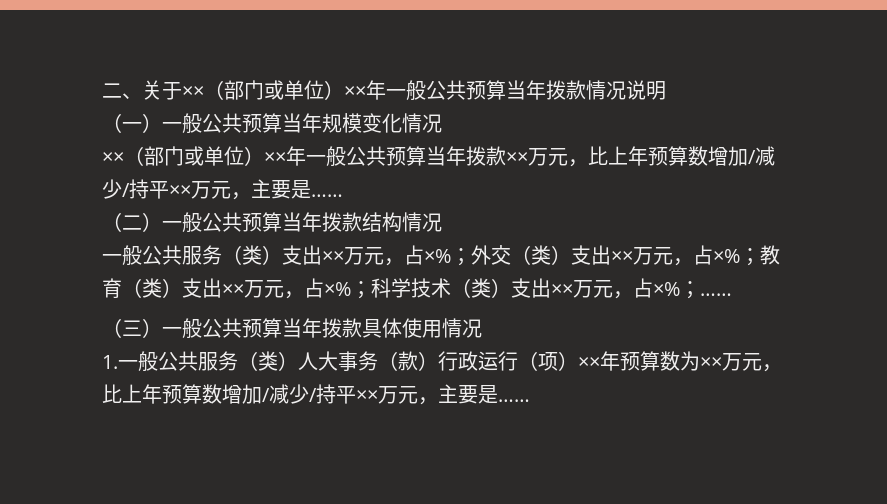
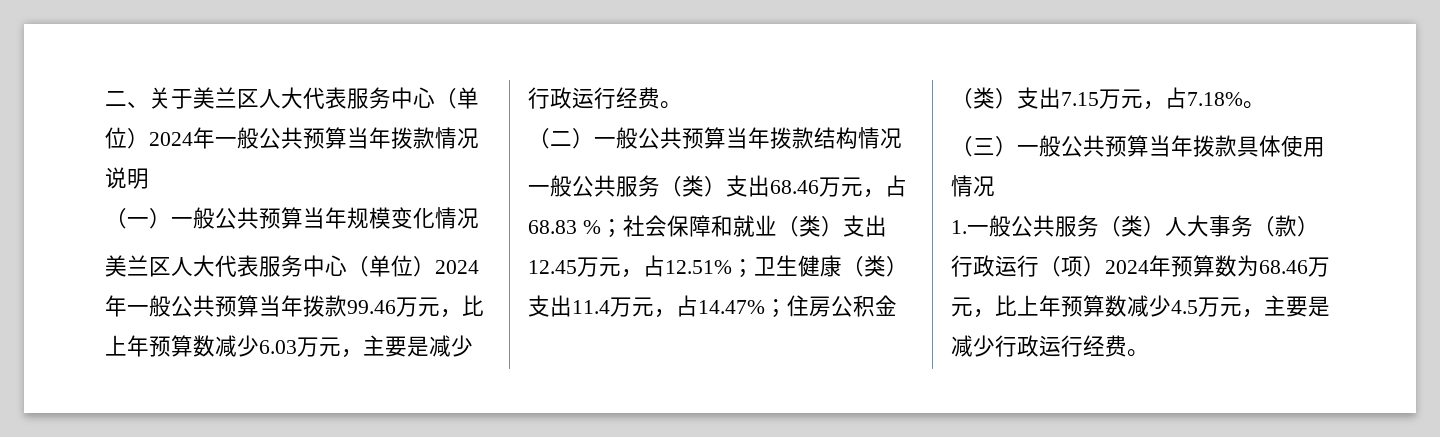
[182,80,366,100] ××（部门或单位）×× -> [193,87,479,109] [105,127,193,149] 美兰区人大代表服务中心（单位）2024
[102,146,775,167] [102,179,343,200] ××（部门或单位）××年一般公共预算当年拨款××万元，比上年预算数增加/减少/持平××万元，主要是…… -> [105,255,479,277] [105,295,484,318] [105,335,473,358] [528,87,682,109] 美兰区人大代表服务中心（单位）2024年一般公共预算当年拨款99.46万元，比上年预算数减少6.03万元，主要是减少行政运行经费。
[322,245,780,266] [102,278,732,299] ××万元，占×%；外交（类）支出××万元，占×%；教育（类）支出××万元，占×%；科学技术（类）支出××万元，占×%；…… -> [770,175,907,198] [528,215,887,238] [528,255,908,278] [528,295,897,318] [951,87,1265,110] 68.46万元，占68.83 %；社会保障和就业（类）支出12.45万元，占12.51%；卫生健康（类）支出11.4万元，占14.47%；住房公积金（类）支出7.15万元，占7.18%。
[578,357,600,369] ×× -> [1105,260,1149,274] 2024
[700,353,782,372] [102,384,530,405] ××万元，比上年预算数增加/减少/持平××万元，主要是…… -> [1259,257,1330,277] [951,295,1330,318] [951,335,1149,357] 68.46万元，比上年预算数减少4.5万元，主要是减少行政运行经费。

